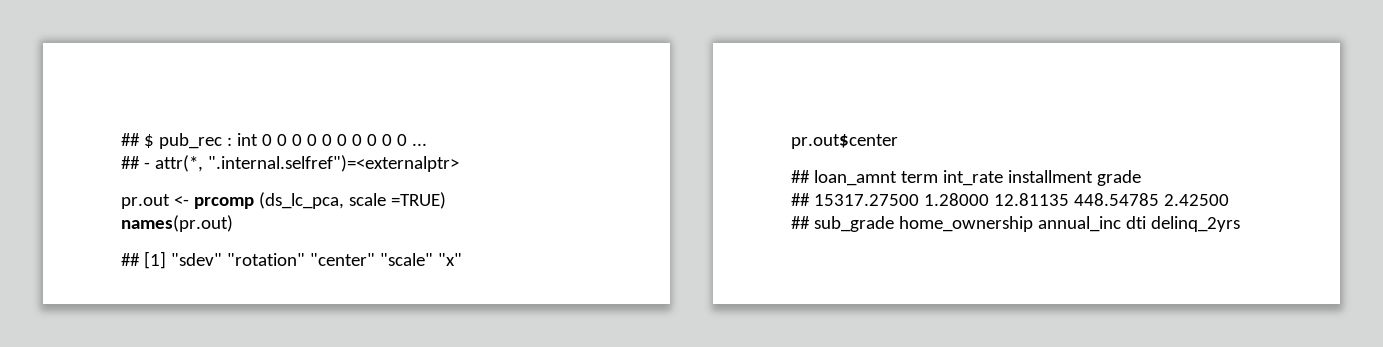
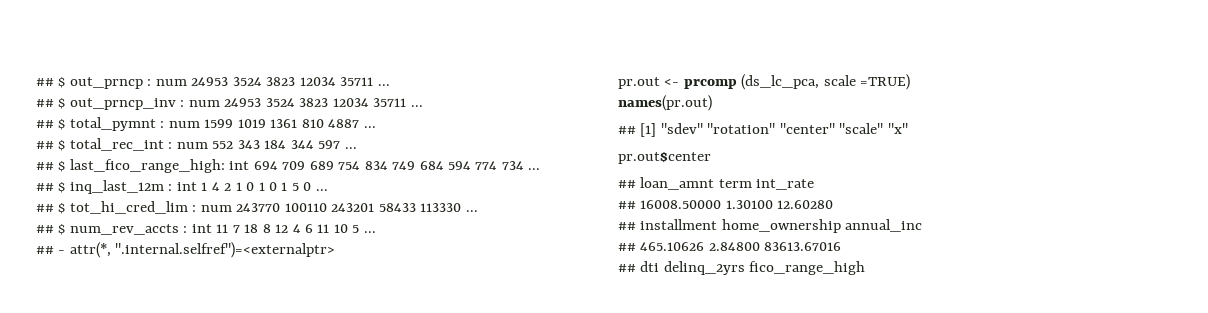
[121,133,407,149] ## $ pub_rec : int 0 0 0 0 0 0 0 0 0 0 -> [36,77,390,89] [36,98,423,110] [36,117,376,131] [36,138,357,151] [36,159,541,173] [36,180,328,194] [36,201,478,214] [36,224,360,235] ## $ out_prncp : num 24953 3524 3823 12034 35711 ... // ## $ out_prncp_inv : num 24953 3524 3823 12034 35711 ... // ## $ total_pymnt : num 1599 1019 1361 810 4887 ... // ## $ total_rec_int : num 552 343 184 344 597 ... // ## $ last_fico_range_high: int 694 709 689 754 834 749 684 594 774 734 ... // ## $ inq_last_12m : int 1 4 2 1 0 1 0 1 5 0 ... // ## $ tot_hi_cred_lim : num 243770 100110 243201 58433 113330 ... // ## $ num_rev_accts : int 11 7 18 8 12 4 6 11 10 5
[1007,170,1141,186] [791,193,1229,206] [791,216,894,232] installment grade // ## 15317.27500 1.28000 12.81135 448.54785 2.42500 // ## sub_grade -> [618,200,834,209] [618,219,718,230] // ## 16008.50000 1.30100 12.60280 // ## installment
(1121, 224) none -> [618,242,842,251] [618,264,636,272] // ## 465.10626 2.84800 83613.67016 // ##
(1240, 224) none -> [749,261,866,275] fico_range_high

